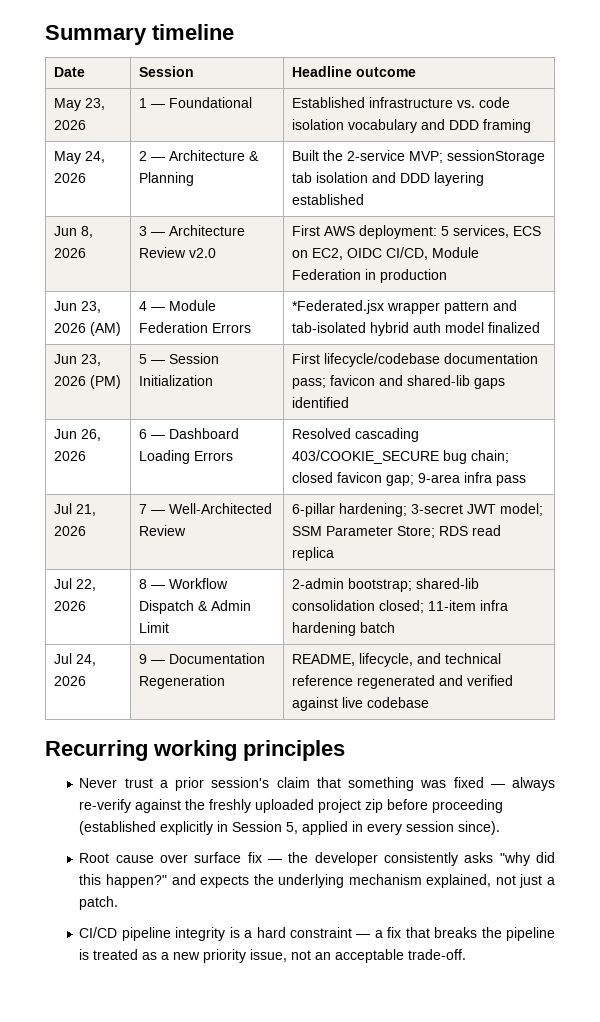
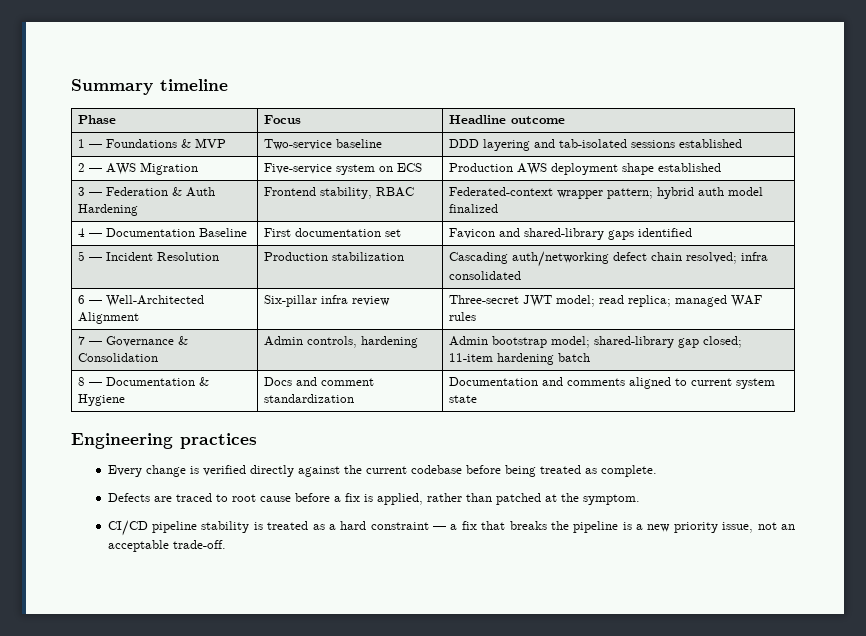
[53,67,85,77] [138,66,194,77] Date | Session -> [78,115,117,124] [264,115,302,124] Phase | Focus
[53,98,105,111] [53,120,86,130] [138,97,252,108] [291,97,510,108] [291,119,531,133] [53,151,105,164] [53,173,86,183] [138,150,259,161] [138,172,194,186] [291,150,545,164] [291,172,484,186] [291,194,364,205] [53,226,93,238] [53,248,86,258] [138,225,245,236] [138,247,216,258] [291,225,541,239] [291,247,479,260] [291,269,447,283] [53,301,101,313] [53,322,121,336] [138,300,216,311] [138,322,251,333] [291,300,517,314] [291,322,540,336] [53,354,101,366] [53,375,121,389] [138,353,219,364] [138,375,213,386] [291,353,538,367] [291,375,505,389] [291,397,349,408] [53,429,101,441] [53,451,86,461] [138,428,239,439] [138,450,233,464] [291,428,419,442] [291,450,509,464] [291,472,526,486] [53,503,96,516] [53,526,86,536] [138,503,272,514] [138,525,186,536] [291,503,543,517] [291,525,501,538] [291,547,334,561] [53,578,96,591] [53,601,86,611] [138,578,228,589] [138,600,251,614] [138,622,169,633] [291,578,479,592] [291,600,375,611] May 23, 2026 | 1 — Foundational | Established infrastructure vs. code isolation vocabulary and DDD framing // May 24, 2026 | 2 — Architecture & Planning | Built the 2-service MVP; sessionStorage tab isolation and DDD layering established // Jun 8, 2026 | 3 — Architecture Review v2.0 | First AWS deployment: 5 services, ECS on EC2, OIDC CI/CD, Module Federation in production // Jun 23, 2026 (AM) | 4 — Module Federation Errors | *Federated.jsx wrapper pattern and tab-isolated hybrid auth model finalized // Jun 23, 2026 (PM) | 5 — Session Initialization | First lifecycle/codebase documentation pass; favicon and shared-lib gaps identified // Jun 26, 2026 | 6 — Dashboard Loading Errors | Resolved cascading 403/COOKIE_SECURE bug chain; closed favicon gap; 9-area infra pass // Jul 21, 2026 | 7 — Well-Architected Review | 6-pillar hardening; 3-secret JWT model; SSM Parameter Store; RDS read replica // Jul 22, 2026 | 8 — Workflow Dispatch & Admin Limit | 2-admin bootstrap; shared-lib consolidation -> [78,138,227,148] [264,139,383,150] [449,139,743,151] [78,162,199,175] [264,163,423,175] [449,163,722,175] [78,187,216,197] [78,204,139,216] [264,187,415,199] [449,187,764,199] [449,204,499,213] [78,228,248,237] [264,228,402,237] [449,228,693,240] [78,251,220,261] [264,252,405,261] [449,251,769,267] [449,271,522,280] [78,295,205,307] [78,312,140,324] [264,295,391,307] [449,295,763,307] [449,312,477,321] [78,336,189,347] [78,353,159,362] [264,336,419,348] [449,336,700,348] 1 — Foundations & MVP | Two-service baseline | DDD layering and tab-isolated sessions established // 2 — AWS Migration | Five-service system on ECS | Production AWS deployment shape established // 3 — Federation & Auth Hardening | Frontend stability, RBAC | Federated-context wrapper pattern; hybrid auth model finalized // 4 — Documentation Baseline | First documentation set | Favicon and shared-library gaps identified // 5 — Incident Resolution | Production stabilization | Cascading auth/networking defect chain resolved; infra consolidated // 6 — Well-Architected Alignment | Six-pillar infra review | Three-secret JWT model; read replica; managed WAF rules // 7 — Governance & Consolidation | Admin controls, hardening | Admin bootstrap model; shared-library gap
[479,600,508,611] infra -> (494, 357) none
[53,653,96,666] [53,676,86,686] [138,653,265,664] [138,675,225,689] [291,653,501,667] [291,675,513,689] [291,697,429,711] [45,740,345,761] [79,777,555,791] [79,799,504,813] [79,821,501,835] [79,852,555,866] [79,874,555,888] [79,896,119,910] [79,927,240,941] Jul 24, 2026 | 9 — Documentation Regeneration | README, lifecycle, and technical reference regenerated and verified against live codebase // Recurring working principles // Never trust a prior session's claim that something was fixed — always re-verify against the freshly uploaded project zip before proceeding (established explicitly in Session 5, applied in every session since). // Root cause over surface fix — the developer consistently asks "why did this happen?" and expects the underlying mechanism explained, not just a patch. // CI/CD pipeline integrity is -> [78,377,210,386] [78,394,126,406] [264,377,375,386] [264,394,355,403] [449,377,776,389] [449,395,478,403] [71,433,257,449] [107,465,657,477] [107,493,640,505] [107,520,325,536] 8 — Documentation & Hygiene | Docs and comment standardization | Documentation and comments aligned to current system state // Engineering practices // Every change is verified directly against the current codebase before being treated as complete. // Defects are traced to root cause before a fix is applied, rather than patched at the symptom. // CI/CD pipeline stability is treated as
[93,949,158,960] treated as -> (632, 526) none

